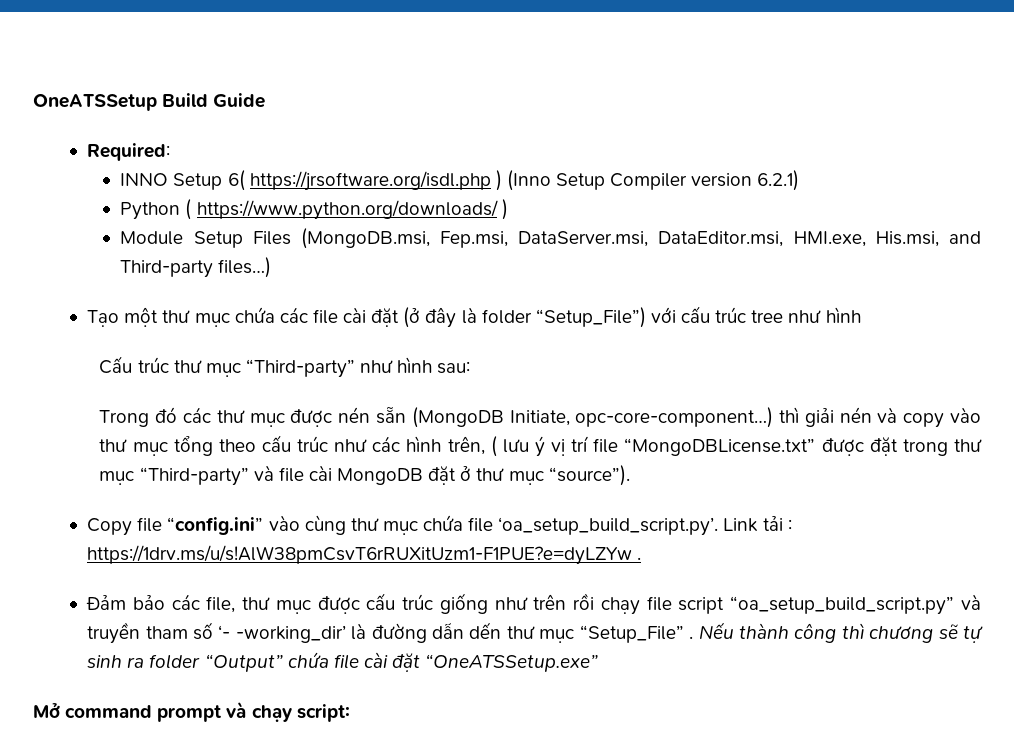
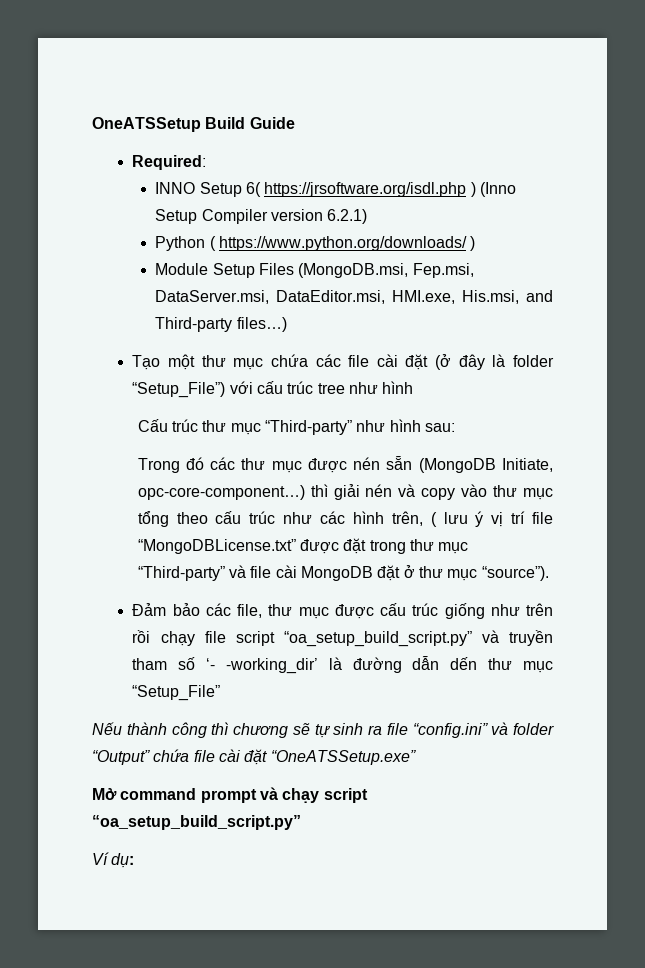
[87,515,792,536] [87,545,642,565] // Copy file “config.ini” vào cùng thư mục chứa file ‘oa_setup_build_script.py’. Link tải : https://1drv.ms/u/s!AlW38pmCsvT6rRUXitUzm1-F1PUE?e=dyLZYw . -> (549, 573) none
[689,636,694,639] . -> (221, 693) //
(145, 662) none -> [386,722,509,738] file “config.ini” và
[296,704,350,722] script: -> [323,788,368,803] [92,815,301,830] [92,852,135,868] script “oa_setup_build_script.py” // Ví dụ:

